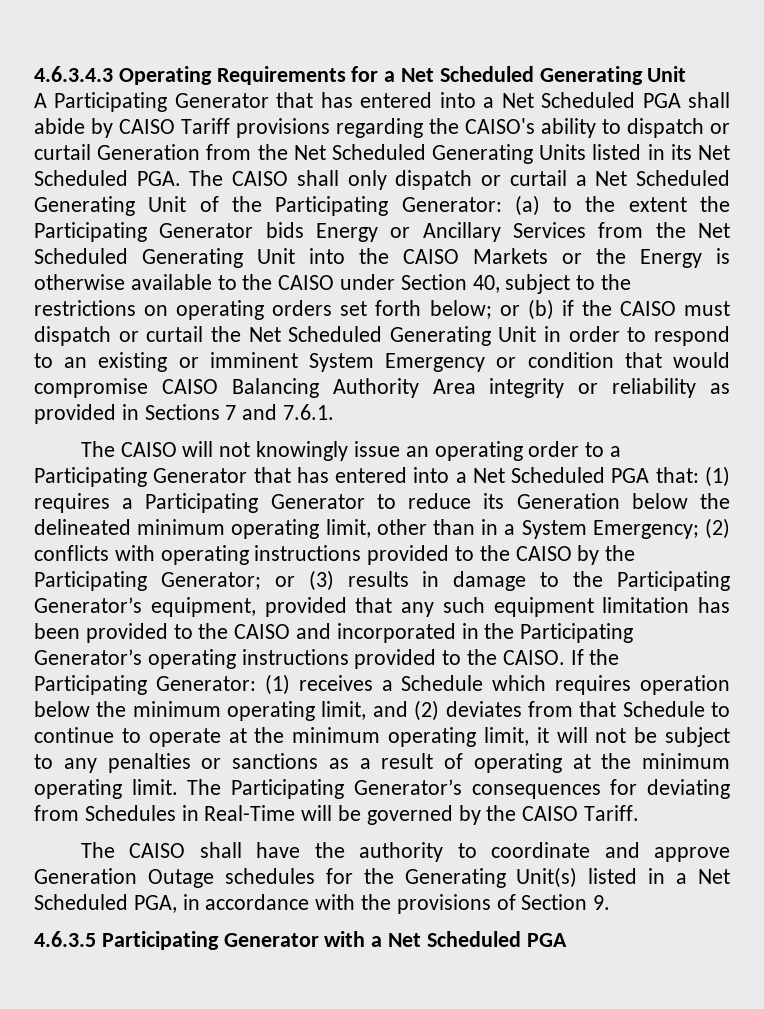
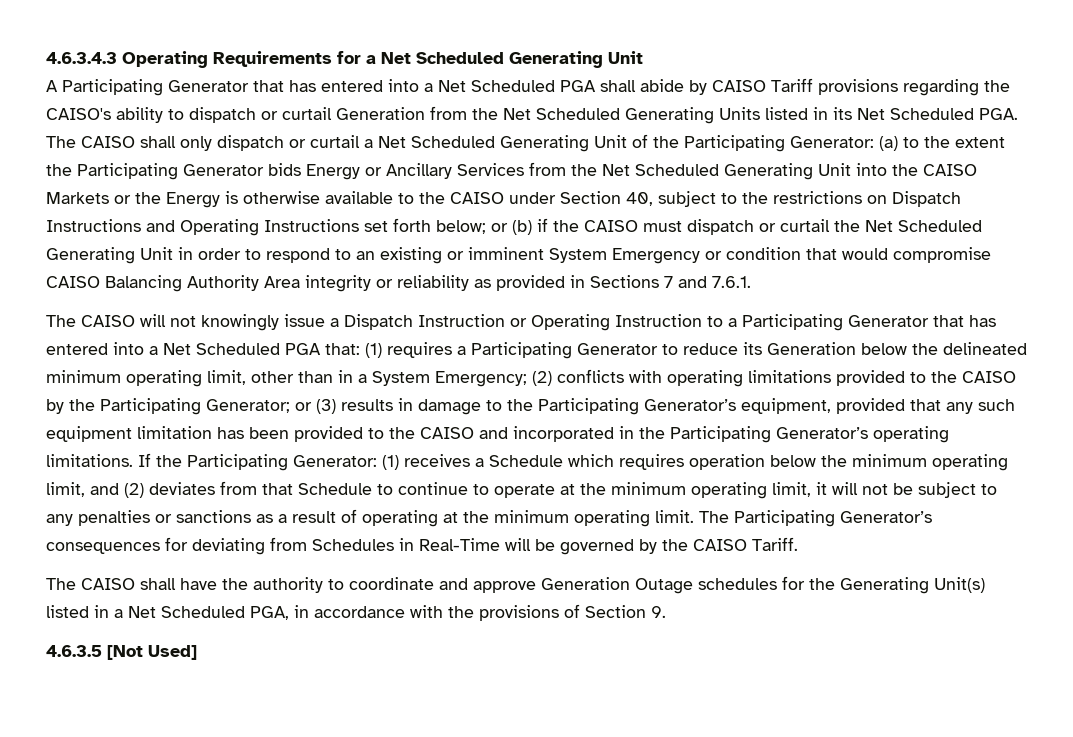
[176,300,333,320] operating orders -> [892,191,961,207] [46,219,359,236] Dispatch Instructions and Operating Instructions
[405,441,580,461] an operating order -> [330,314,702,331] a Dispatch Instruction or Operating Instruction
[254,545,362,561] instructions -> [748,370,831,383] limitations
[241,649,565,669] instructions provided to the CAISO. -> [46,454,133,467] limitations.
[101,931,567,950] Participating Generator with a Net Scheduled PGA -> [107,645,197,660] [Not Used]

